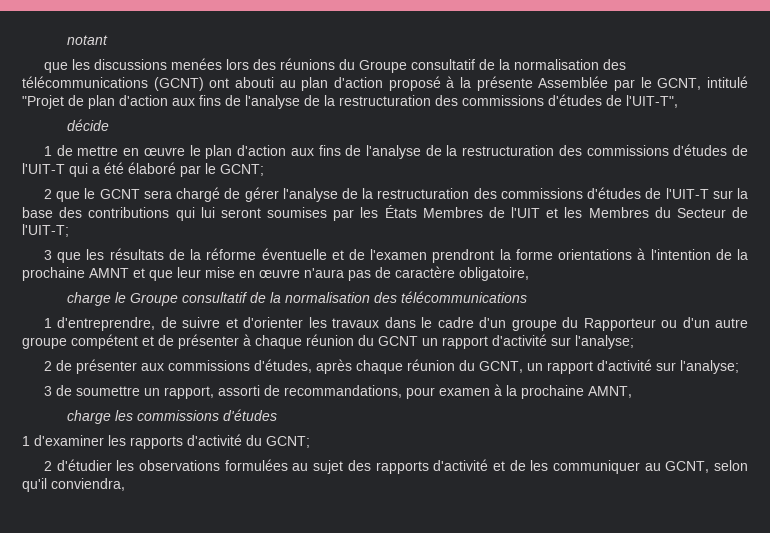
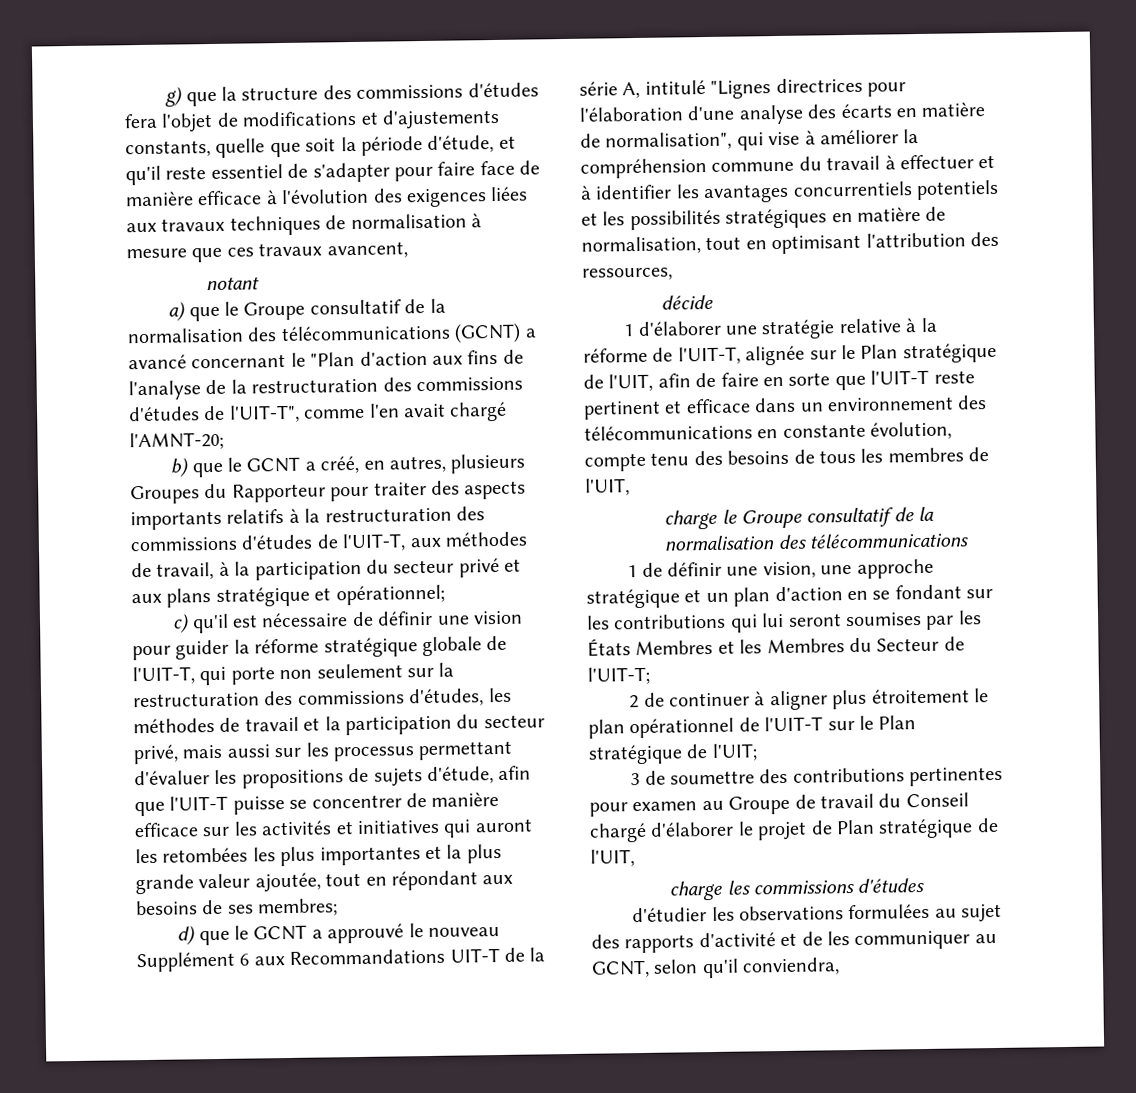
[67,35,109,45] [44,58,356,73] notant // que les discussions menées lors des réunions du -> [165,82,539,107] [124,108,500,133] [125,135,516,158] [125,160,541,186] [125,186,529,208] [126,213,482,236] [126,241,408,263] [206,277,261,291] [168,301,240,322] g) que la structure des commissions d'études fera l'objet de modifications et d'ajustements constants, quelle que soit la période d'étude, et qu'il reste essentiel de s'adapter pour faire face de manière efficace à l'évolution des exigences liées aux travaux techniques de normalisation à mesure que ces travaux avancent, // notant // a) que le
[209,76,748,91] [22,95,115,109] ont abouti au plan d'action proposé à la présente Assemblée par le GCNT, intitulé "Projet de plan -> [524,328,537,338] [128,351,356,370] a avancé concernant le "Plan
[67,119,110,131] [44,144,748,159] [22,162,264,177] [44,187,748,202] [22,205,748,221] [22,224,69,237] [44,248,748,263] [22,266,529,281] // décide // 1 de mettre en œuvre le plan d'action aux fins de l'analyse de la restructuration des commissions d'études de l'UIT-T qui a été élaboré par le GCNT; // 2 que le GCNT sera chargé de gérer l'analyse de la restructuration des commissions d'études de l'UIT-T sur la base des contributions qui lui seront soumises par les États Membres de l'UIT et les Membres du Secteur de l'UIT-T; // 3 que les résultats de la réforme éventuelle et de l'examen prendront la forme orientations à l'intention de la prochaine AMNT et que leur mise en œuvre n'aura pas de caractère obligatoire, -> [304,401,508,422] [129,431,224,451] [170,453,526,478] [130,480,527,505] [130,506,485,531] [130,531,527,552] [131,557,522,581] [131,584,445,608] [172,610,524,634] [132,635,508,661] [132,662,455,686] [133,687,512,708] [133,714,545,736] [133,740,513,765] [134,765,532,789] [134,791,500,817] [134,818,533,838] [135,843,502,867] [135,870,514,895] [135,898,339,917] [177,923,501,946] [136,947,546,973] [579,77,906,99] [579,102,986,125] [580,128,920,151] [580,154,996,179] [580,179,999,204] [581,206,947,231] [581,231,999,255] [582,267,673,281] [661,294,714,310] [623,317,938,340] [583,342,997,366] [583,369,975,392] [583,395,988,420] [584,421,953,441] [584,447,990,472] [585,478,630,496] comme l'en avait chargé l'AMNT-20; // b) que le GCNT a créé, en autres, plusieurs Groupes du Rapporteur pour traiter des aspects importants relatifs à la restructuration des commissions d'études de l'UIT-T, aux méthodes de travail, à la participation du secteur privé et aux plans stratégique et opérationnel; // c) qu'il est nécessaire de définir une vision pour guider la réforme stratégique globale de l'UIT-T, qui porte non seulement sur la restructuration des commissions d'études, les méthodes de travail et la participation du secteur privé, mais aussi sur les processus permettant d'évaluer les propositions de sujets d'étude, afin que l'UIT-T puisse se concentrer de manière efficace sur les activités et initiatives qui auront les retombées les plus importantes et la plus grande valeur ajoutée, tout en répondant aux besoins de ses membres; // d) que le GCNT a approuvé le nouveau Supplément 6 aux Recommandations UIT-T de la série A, intitulé "Lignes directrices pour l'élaboration d'une analyse des écarts en matière de normalisation", qui vise à améliorer la compréhension commune du travail à effectuer et à identifier les avantages concurrentiels potentiels et les possibilités stratégiques en matière de normalisation, tout en optimisant l'attribution des ressources, // décide // 1 d'élaborer une stratégie relative à la réforme de l'UIT-T, alignée sur le Plan stratégique de l'UIT, afin de faire en sorte que l'UIT-T reste pertinent et efficace dans un environnement des télécommunications en constante évolution, compte tenu des besoins de tous les membres de l'UIT,
[57,317,748,331] [22,334,634,349] [44,359,740,374] [44,384,633,399] [67,409,278,424] [22,434,310,449] [44,461,53,471] d'entreprendre, de suivre et d'orienter les travaux dans le cadre d'un groupe du Rapporteur ou d'un autre groupe compétent et de présenter à chaque réunion du GCNT un rapport d'activité sur l'analyse; // 2 de présenter aux commissions d'études, après chaque réunion du GCNT, un rapport d'activité sur l'analyse; // 3 de soumettre un rapport, assorti de recommandations, pour examen à la prochaine AMNT, // charge les commissions d'études // 1 d'examiner les rapports d'activité du GCNT; // 2 -> [641,558,934,579] [586,584,994,609] [586,610,982,633] [587,636,965,657] [587,666,650,685] [629,688,990,711] [588,715,917,739] [588,743,758,765] [630,766,1004,787] [589,792,969,817] [589,817,999,843] [590,849,635,867] [669,877,925,901] de définir une vision, une approche stratégique et un plan d'action en se fondant sur les contributions qui lui seront soumises par les États Membres et les Membres du Secteur de l'UIT-T; // 2 de continuer à aligner plus étroitement le plan opérationnel de l'UIT-T sur le Plan stratégique de l'UIT; // 3 de soumettre des contributions pertinentes pour examen au Groupe de travail du Conseil chargé d'élaborer le projet de Plan stratégique de l'UIT, // charge les commissions d'études //

